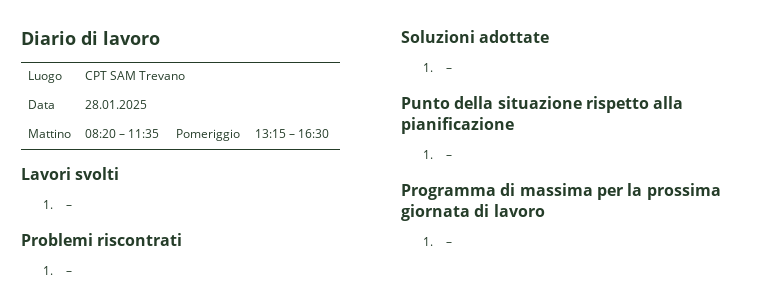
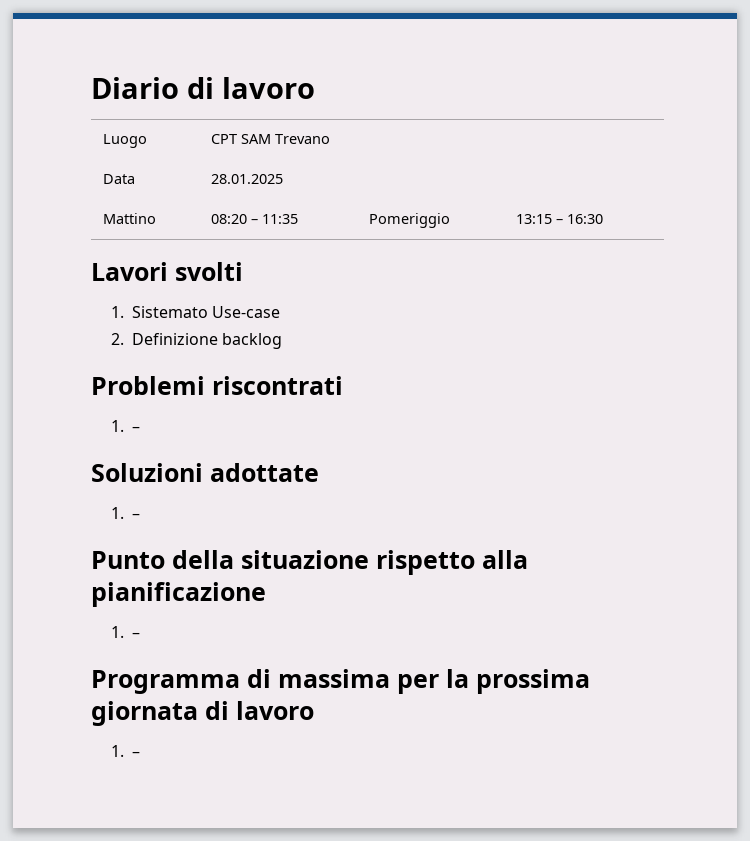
[65,205,72,209] – -> [131,306,281,318] [110,333,283,349] Sistemato Use-case // 2. Definizione backlog

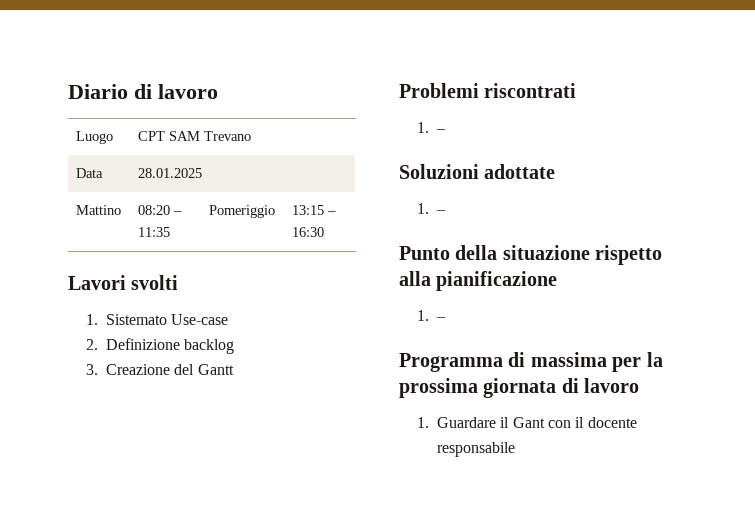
(283, 341) none -> [86,364,234,375] // 3. Creazione del Gantt
[131,751,140,757] – -> [437,417,637,428] [437,442,516,457] Guardare il Gant con il docente responsabile

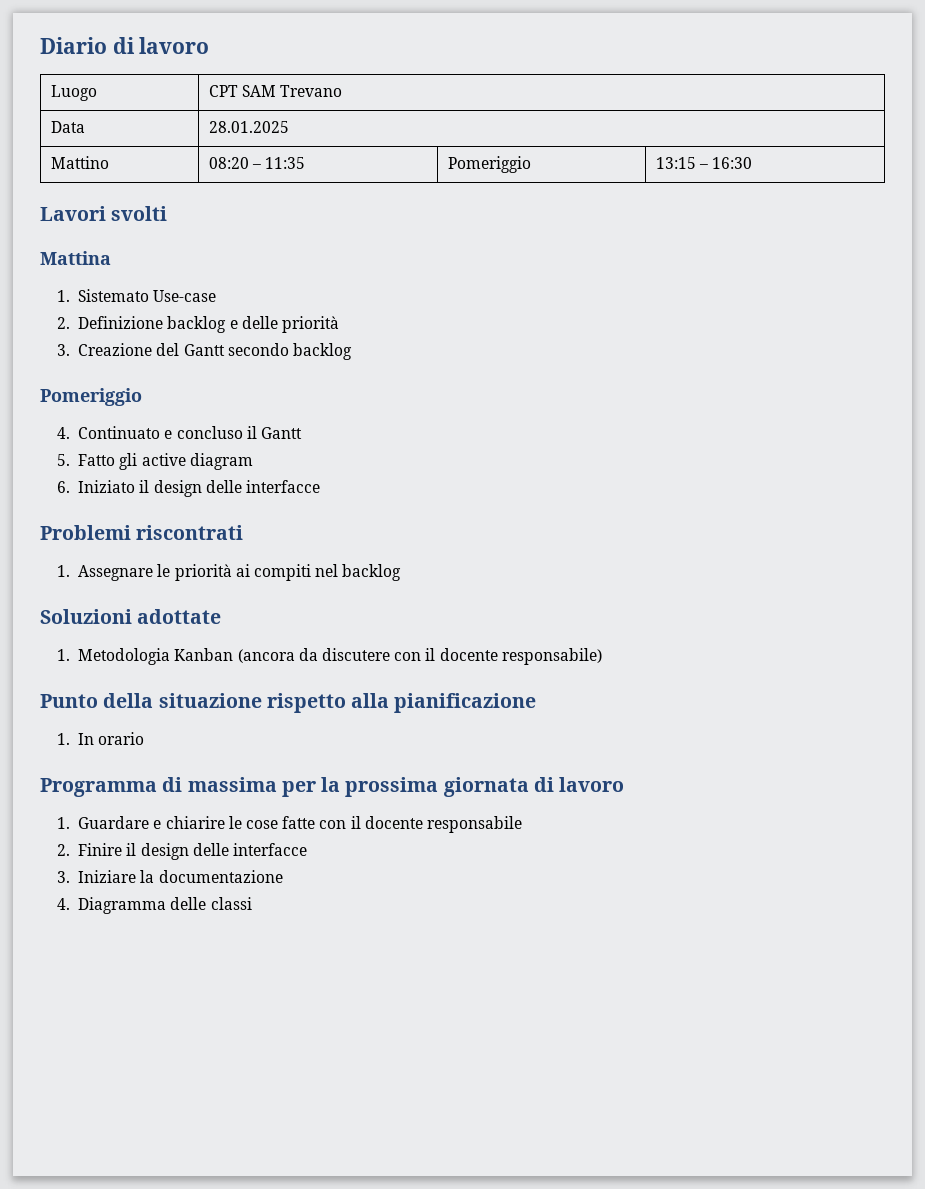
(179, 282) none -> [40,251,111,265] // Mattina
(235, 346) none -> [229,316,339,333] e delle priorità
[399,83,577,98] [417,122,447,133] [399,164,556,179] [417,203,447,214] // Problemi riscontrati // 1. – // Soluzioni adottate // 1. – -> [227,343,352,360] [40,388,142,406] [57,426,302,439] [57,453,253,470] [57,480,320,497] [40,525,244,540] [57,564,402,581] [40,609,222,624] [57,648,602,665] secondo backlog // Pomeriggio // 4. Continuato e concluso il Gantt // 5. Fatto gli active diagram // 6. Iniziato il design delle interfacce // Problemi riscontrati // 1. Assegnare le priorità ai compiti nel backlog // Soluzioni adottate // 1. Metodologia Kanban (ancora da discutere con il docente responsabile)
[436,317,447,321] – -> [78,732,145,745] In orario
[500,417,545,428] il Gant -> [153,816,316,829] e chiarire le cose fatte
(516, 449) none -> [57,843,307,860] [57,870,283,883] [57,897,252,914] // 2. Finire il design delle interfacce // 3. Iniziare la documentazione // 4. Diagramma delle classi

